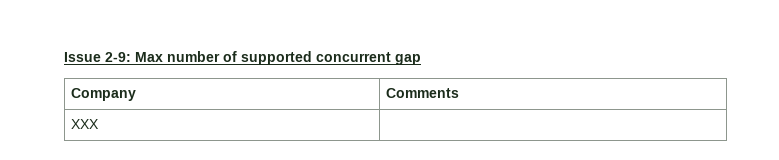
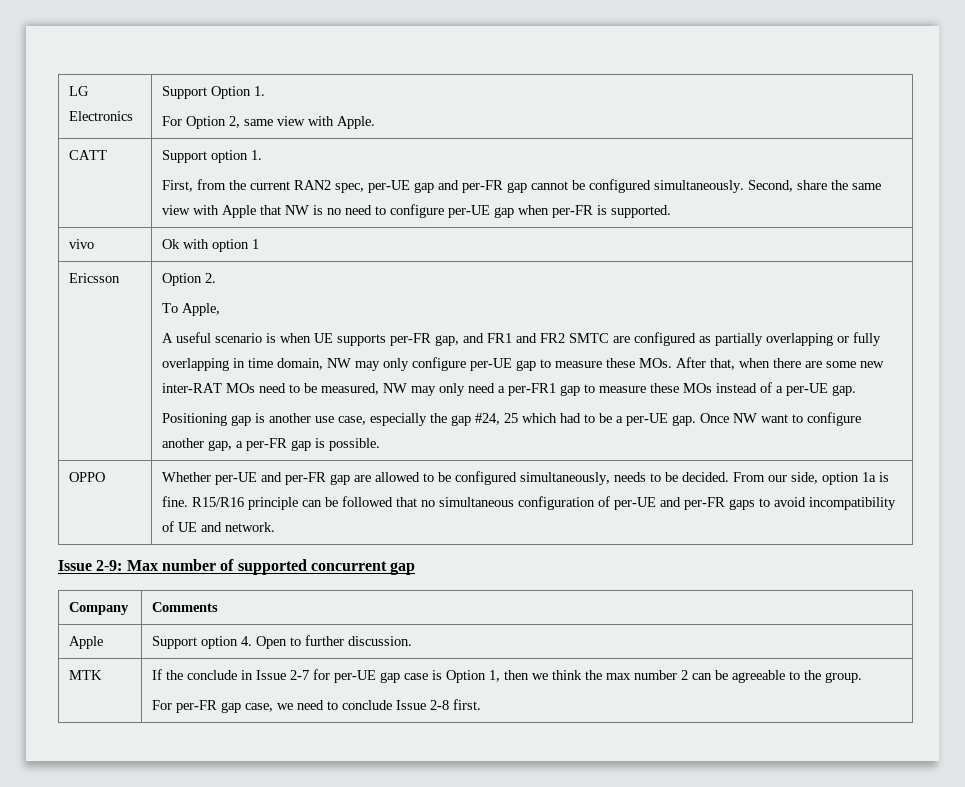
(64, 57) none -> [69,86,90,96] [69,111,134,121] [162,86,266,99] [162,116,376,129] [69,150,108,160] [162,150,263,163] [162,179,882,193] [162,204,672,218] [69,239,95,249] [162,239,260,252] [69,273,121,283] [162,273,217,286] [162,303,221,316] [162,332,882,346] [162,357,885,371] [162,382,857,396] [162,412,862,426] [162,438,381,451] [69,472,106,482] [162,471,890,485] [162,496,897,510] [162,521,276,532] LG Electronics | Support Option 1. // For Option 2, same view with Apple. // CATT | Support option 1. // First, from the current RAN2 spec, per-UE gap and per-FR gap cannot be configured simultaneously. Second, share the same view with Apple that NW is no need to configure per-UE gap when per-FR is supported. // vivo | Ok with option 1 // Ericsson | Option 2. // To Apple, // A useful scenario is when UE supports per-FR gap, and FR1 and FR2 SMTC are configured as partially overlapping or fully overlapping in time domain, NW may only configure per-UE gap to measure these MOs. After that, when there are some new inter-RAT MOs need to be measured, NW may only need a per-FR1 gap to measure these MOs instead of a per-UE gap. // Positioning gap is another use case, especially the gap #24, 25 which had to be a per-UE gap. Once NW want to configure another gap, a per-FR gap is possible. // OPPO | Whether per-UE and per-FR gap are allowed to be configured simultaneously, needs to be decided. From our side, option 1a is fine. R15/R16 principle can be followed that no simultaneous configuration of per-UE and per-FR gaps to avoid incompatibility of UE and network. //
[71,119,100,129] XXX | -> [69,636,104,649] [152,635,413,649] [69,670,103,680] [152,669,863,683] [152,699,482,713] Apple | Support option 4. Open to further discussion. // MTK | If the conclude in Issue 2-7 for per-UE gap case is Option 1, then we think the max number 2 can be agreeable to the group. // For per-FR gap case, we need to conclude Issue 2-8 first.

